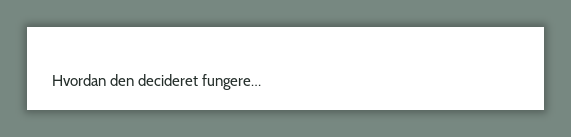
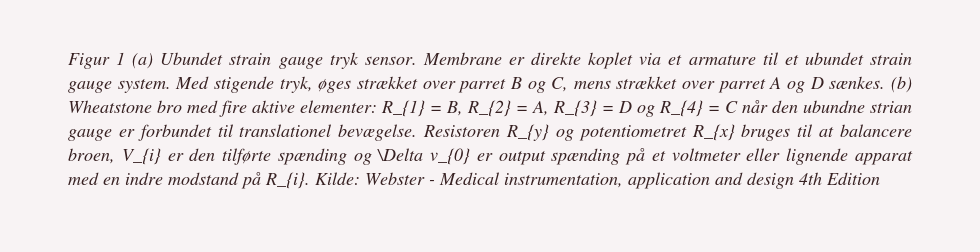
[52,74,262,90] Hvordan den decideret fungere… -> [68,52,912,69] [68,76,912,93] [68,100,912,117] [68,124,913,141] [68,148,913,165] [68,172,880,189] Figur 1 (a) Ubundet strain gauge tryk sensor. Membrane er direkte koplet via et armature til et ubundet strain gauge system. Med stigende tryk, øges strækket over parret B og C, mens strækket over parret A og D sænkes. (b) Wheatstone bro med fire aktive elementer: R_{1} = B, R_{2} = A, R_{3} = D og R_{4} = C når den ubundne strian gauge er forbundet til translationel bevægelse. Resistoren R_{y} og potentiometret R_{x} bruges til at balancere broen, V_{i} er den tilførte spænding og \Delta v_{0} er output spænding på et voltmeter eller lignende apparat med en indre modstand på R_{i}. Kilde: Webster - Medical instrumentation, application and design 4th Edition

